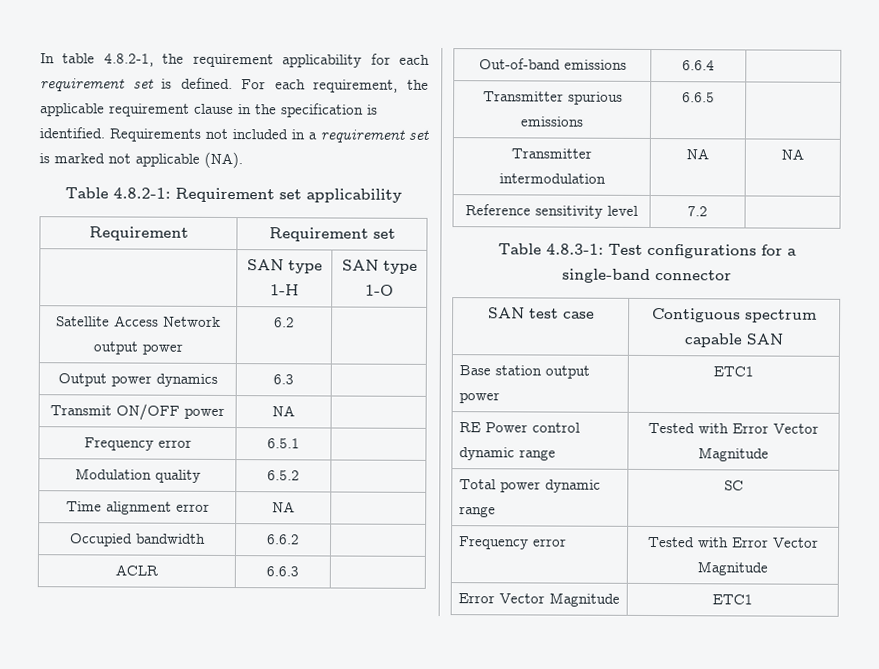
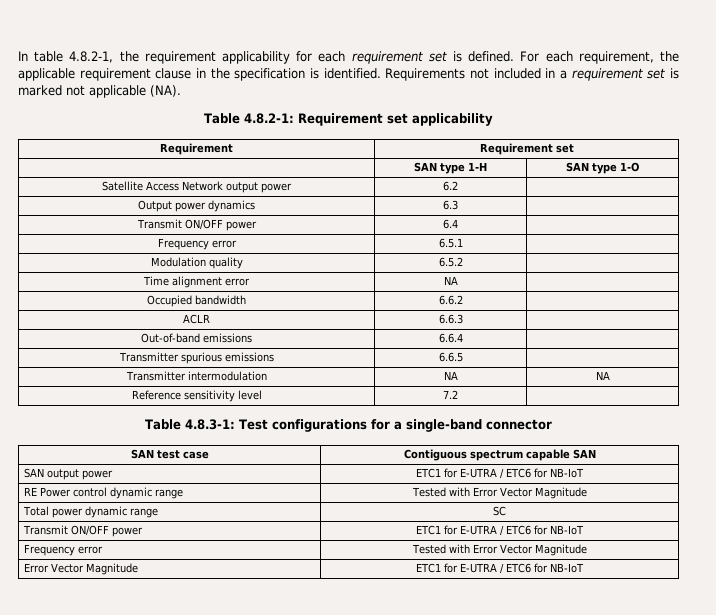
[272,405,295,417] NA -> [443,219,458,229] 6.4
[458,365,542,376] Base station -> [23,468,44,478] SAN
(754, 371) none -> [444,468,584,479] for E-UTRA / ETC6 for NB-IoT
(744, 485) none -> [22,525,143,537] [416,525,584,536] // Transmit ON/OFF power | ETC1 for E-UTRA / ETC6 for NB-IoT
(753, 599) none -> [444,563,584,574] for E-UTRA / ETC6 for NB-IoT

